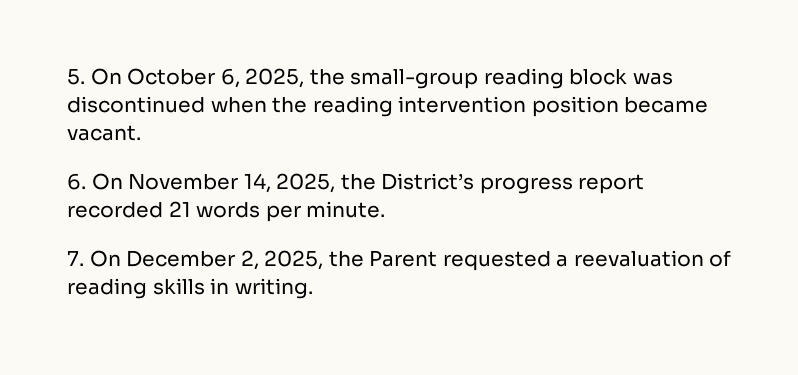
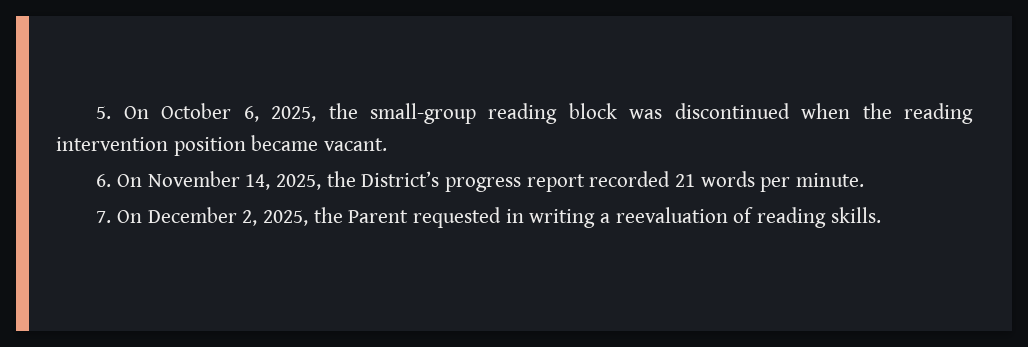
(551, 261) none -> [505,209,596,228] in writing
[152,278,313,299] skills in writing. -> [830,207,881,223] skills.

